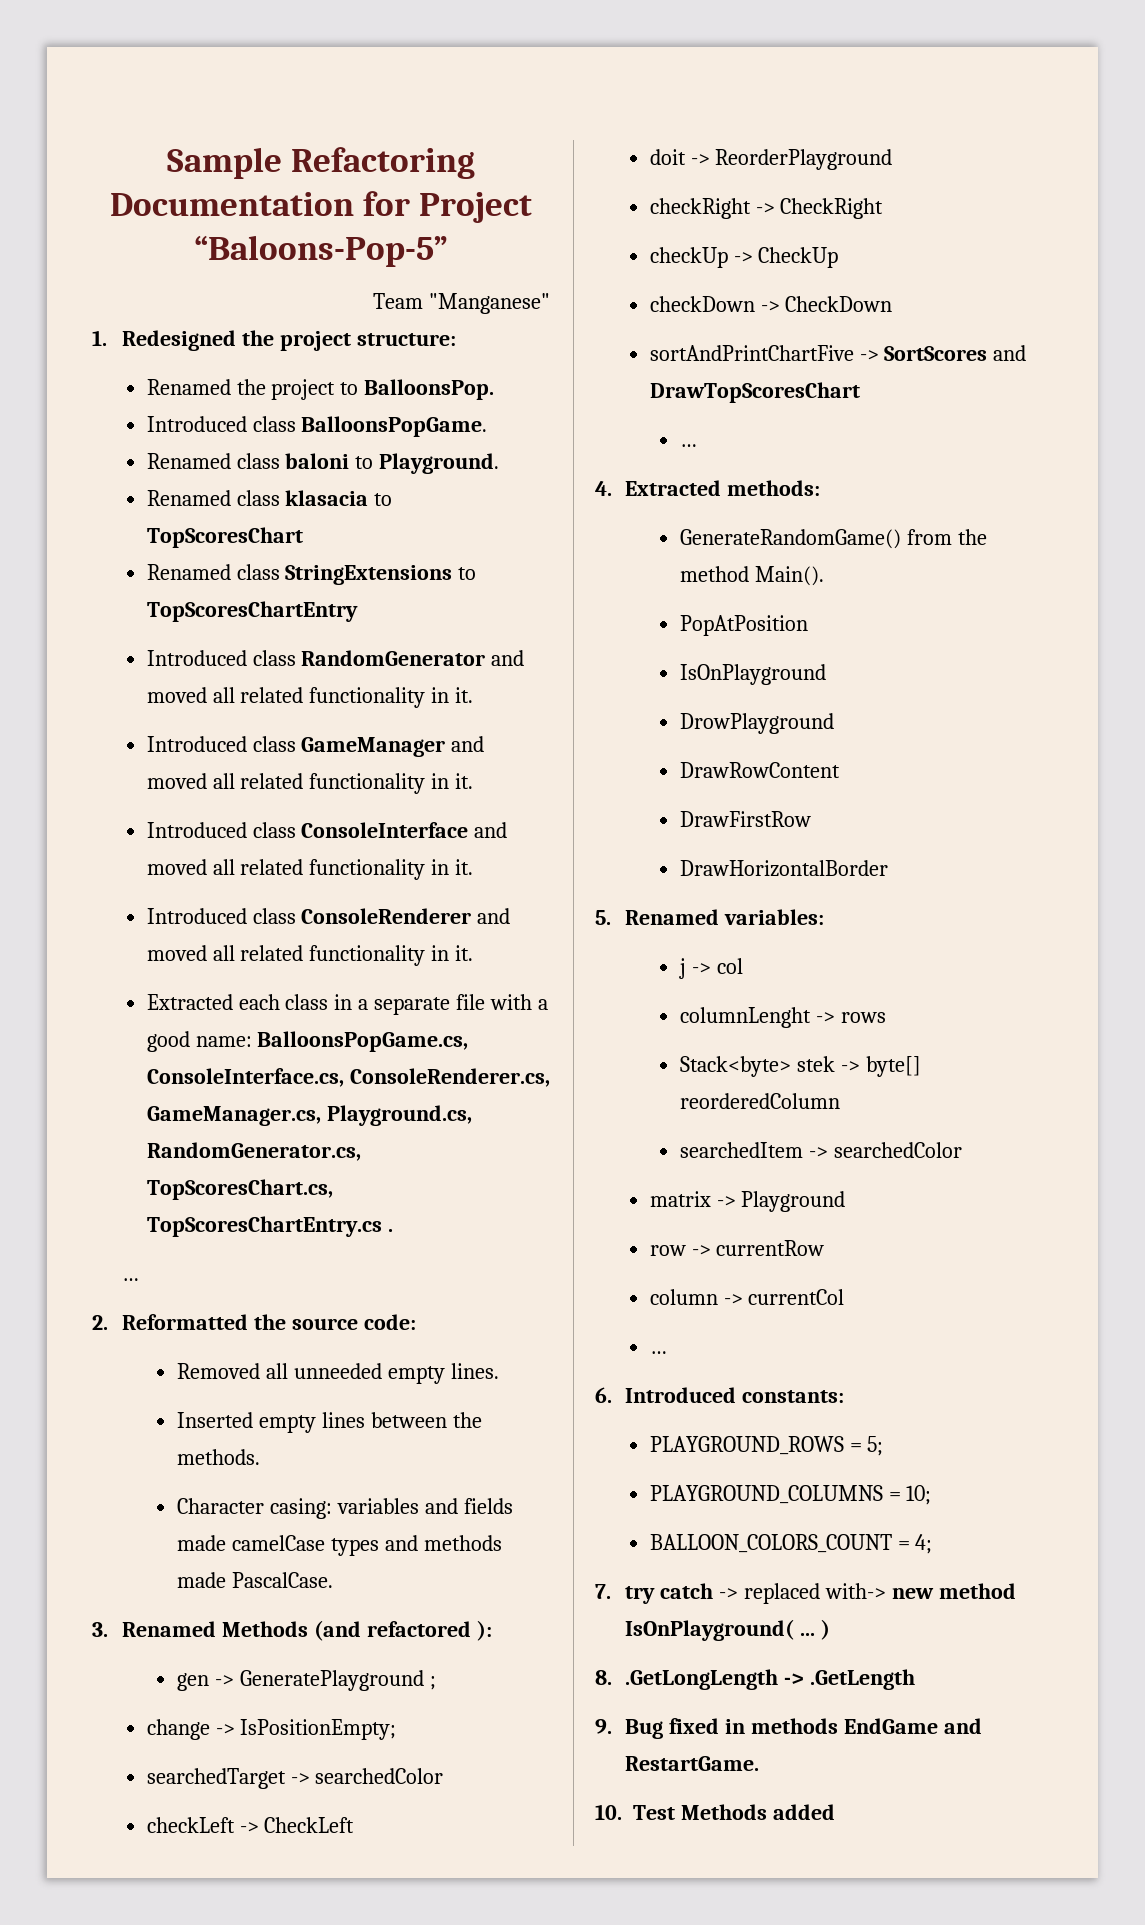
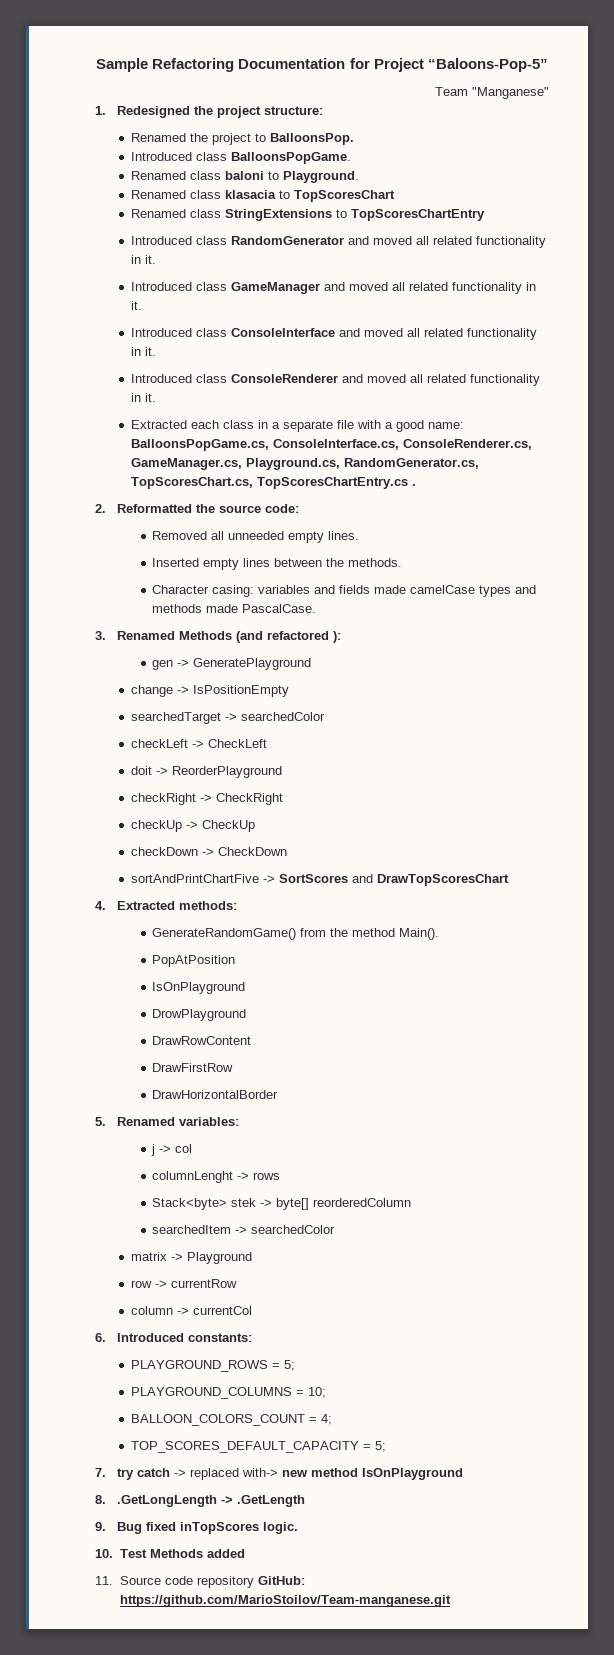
[122,1278,140,1281] // … -> (416, 485) none
[429,1676,436,1690] ; -> (312, 664) none
[240,1719,397,1740] IsPositionEmpty; -> [192,685,289,697] IsPositionEmpty
[679,444,697,447] // … -> (509, 880) none
[649,1351,667,1354] // … -> (252, 1310) none
(933, 1544) none -> [130,1441,386,1453] // TOP_SCORES_DEFAULT_CAPACITY = 5;
[625,1619,831,1641] IsOnPlayground( ... ) -> [361,1468,463,1480] IsOnPlayground
[725,1718,983,1734] [625,1756,760,1771] in methods EndGame and RestartGame. -> [179,1522,298,1534] inTopScores logic.
(835, 1812) none -> [95,1576,305,1588] [119,1595,451,1607] // 11. Source code repository GitHub: https://github.com/MarioStoilov/Team-manganese.git

